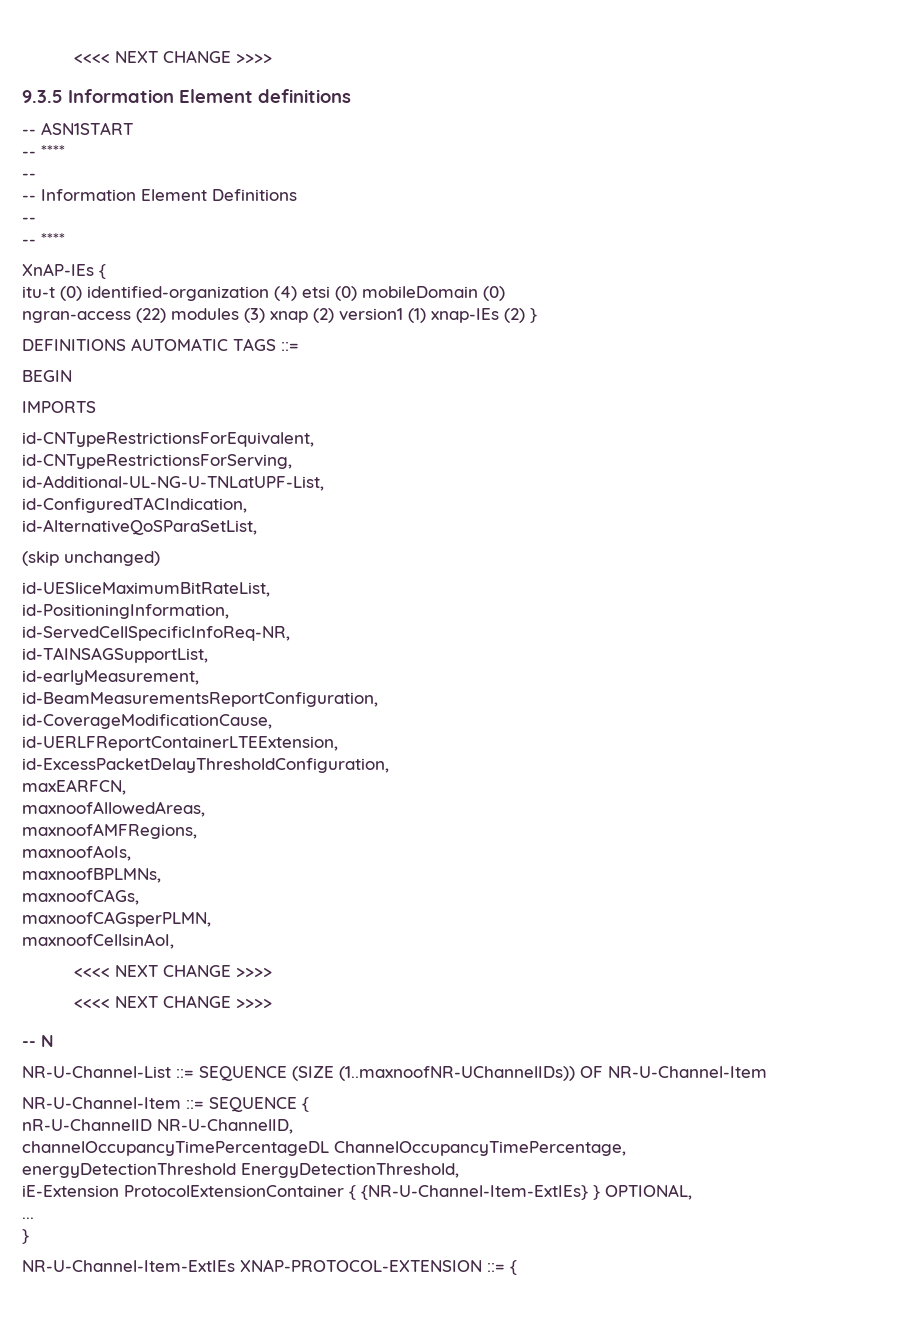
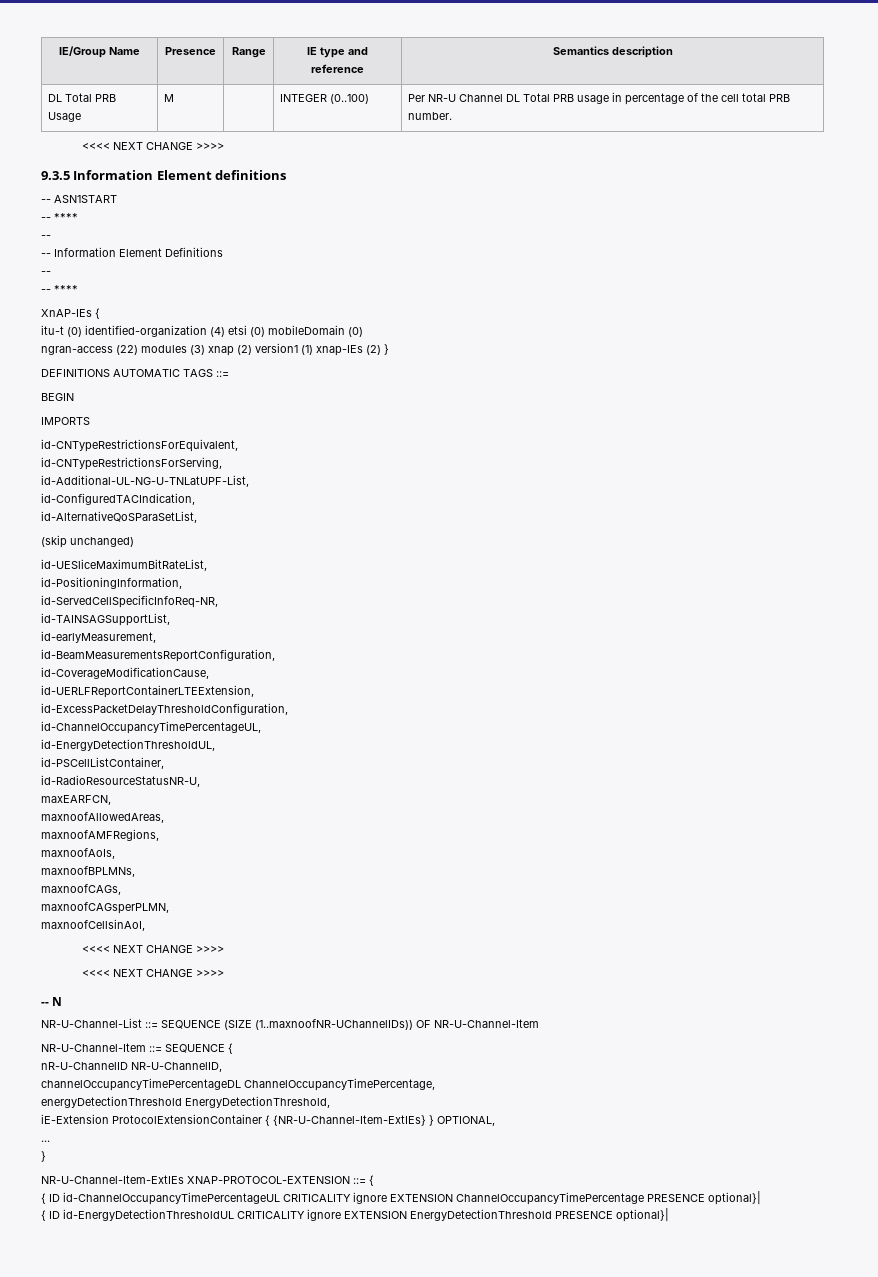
(73, 58) none -> [59,46,140,58] [165,47,216,55] [231,47,266,58] [307,47,368,58] [311,64,364,73] [552,46,673,58] [48,93,117,102] [48,112,82,122] [164,94,175,102] [280,94,370,104] [408,92,791,105] [408,112,453,120] IE/Group Name | Presence | Range | IE type and reference | Semantics description // DL Total PRB Usage | M | | INTEGER (0..100) | Per NR-U Channel DL Total PRB usage in percentage of the cell total PRB number. //
(389, 765) none -> [41,721,261,734] [41,739,215,751] [41,757,164,769] [41,775,200,787] // id-ChannelOccupancyTimePercentageUL, // id-EnergyDetectionThresholdUL, // id-PSCellListContainer, // id-RadioResourceStatusNR-U,
(517, 1267) none -> [41,1191,761,1205] [41,1208,669,1222] // { ID id-ChannelOccupancyTimePercentageUL CRITICALITY ignore EXTENSION ChannelOccupancyTimePercentage PRESENCE optional}| // { ID id-EnergyDetectionThresholdUL CRITICALITY ignore EXTENSION EnergyDetectionThreshold PRESENCE optional}|

